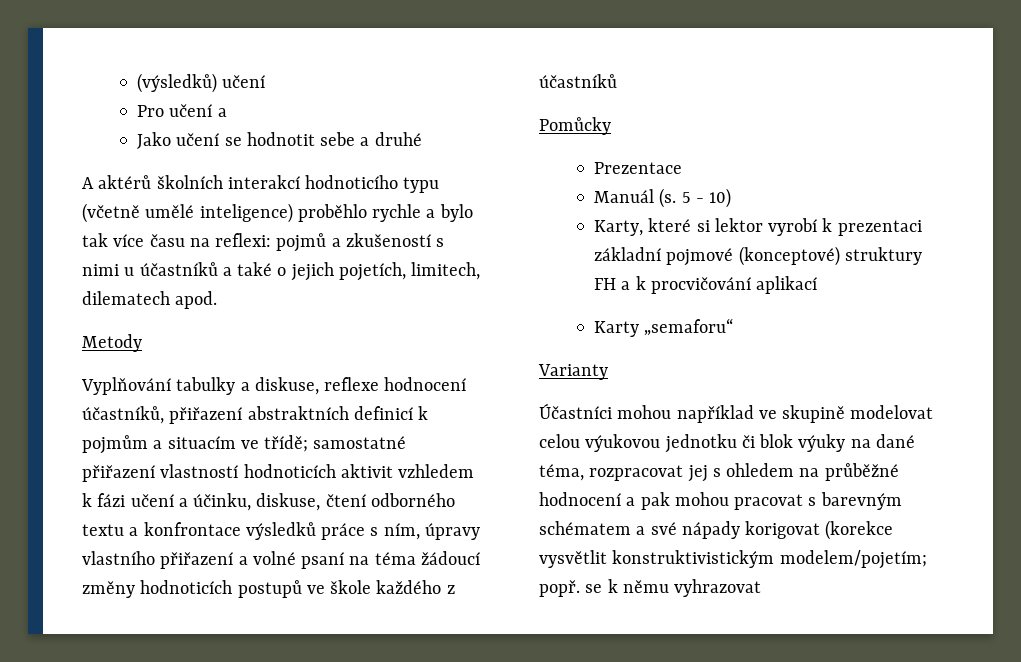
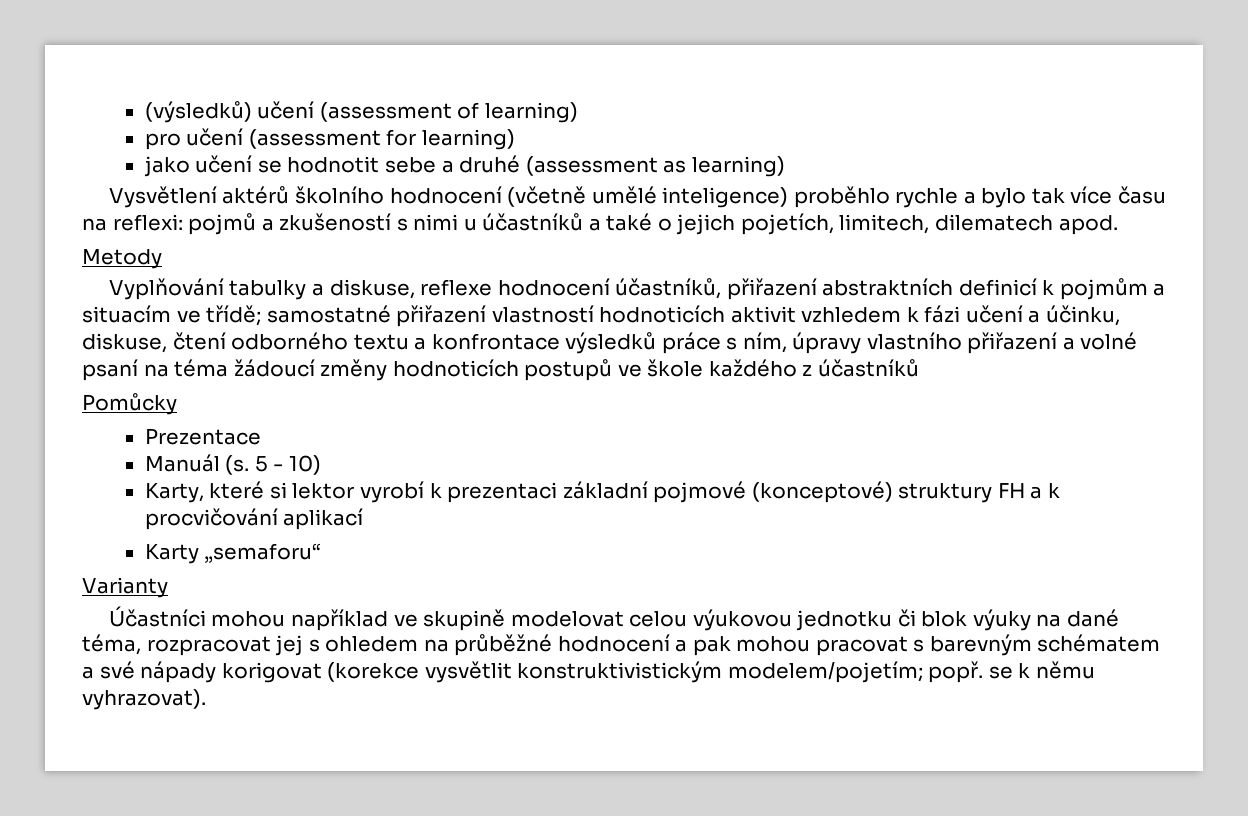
[137,104,227,117] [137,132,172,149] // Pro učení a // Jako -> [319,102,578,123] [144,128,515,150] [143,156,190,177] (assessment of learning) // pro učení (assessment for learning) // jako
[82,175,440,193] // A aktérů školních interakcí hodnoticího typu -> [525,156,785,177] [108,186,502,208] (assessment as learning) // Vysvětlení aktérů školního hodnocení
[674,579,762,597] vyhrazovat -> [82,689,206,710] vyhrazovat).

